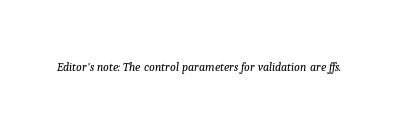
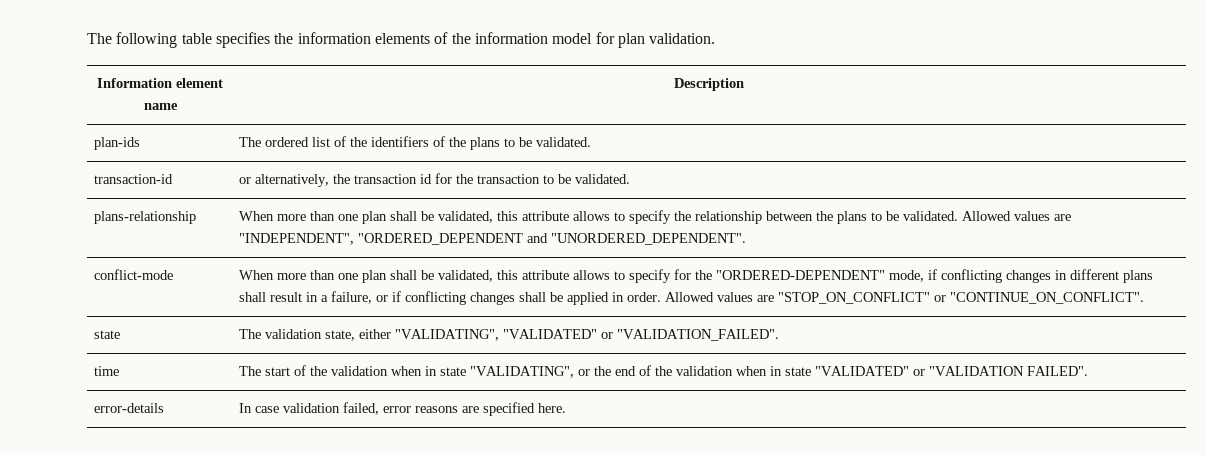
[56,62,341,74] Editor's note: The control parameters for validation are ffs. -> [87,32,716,48] [97,78,223,88] [143,103,178,110] [674,78,744,91] [94,137,141,150] [239,136,592,150] [94,174,174,184] [239,173,631,187] [94,211,197,224] [239,210,1072,224] [239,233,747,245] [94,269,174,280] [239,269,1154,283] [239,291,1145,305] [94,330,121,339] [239,329,780,341] [94,366,120,376] [239,365,1089,378] [94,403,165,413] [239,402,567,416] The following table specifies the information elements of the information model for plan validation. // Information element name | Description // plan-ids | The ordered list of the identifiers of the plans to be validated. // transaction-id | or alternatively, the transaction id for the transaction to be validated. // plans-relationship | When more than one plan shall be validated, this attribute allows to specify the relationship between the plans to be validated. Allowed values are "INDEPENDENT", "ORDERED_DEPENDENT and "UNORDERED_DEPENDENT". // conflict-mode | When more than one plan shall be validated, this attribute allows to specify for the "ORDERED-DEPENDENT" mode, if conflicting changes in different plans shall result in a failure, or if conflicting changes shall be applied in order. Allowed values are "STOP_ON_CONFLICT" or "CONTINUE_ON_CONFLICT". // state | The validation state, either "VALIDATING", "VALIDATED" or "VALIDATION_FAILED". // time | The start of the validation when in state "VALIDATING", or the end of the validation when in state "VALIDATED" or "VALIDATION FAILED". // error-details | In case validation failed, error reasons are specified here.

